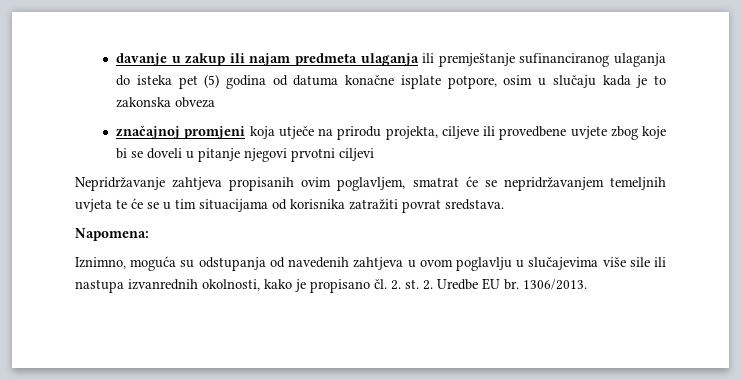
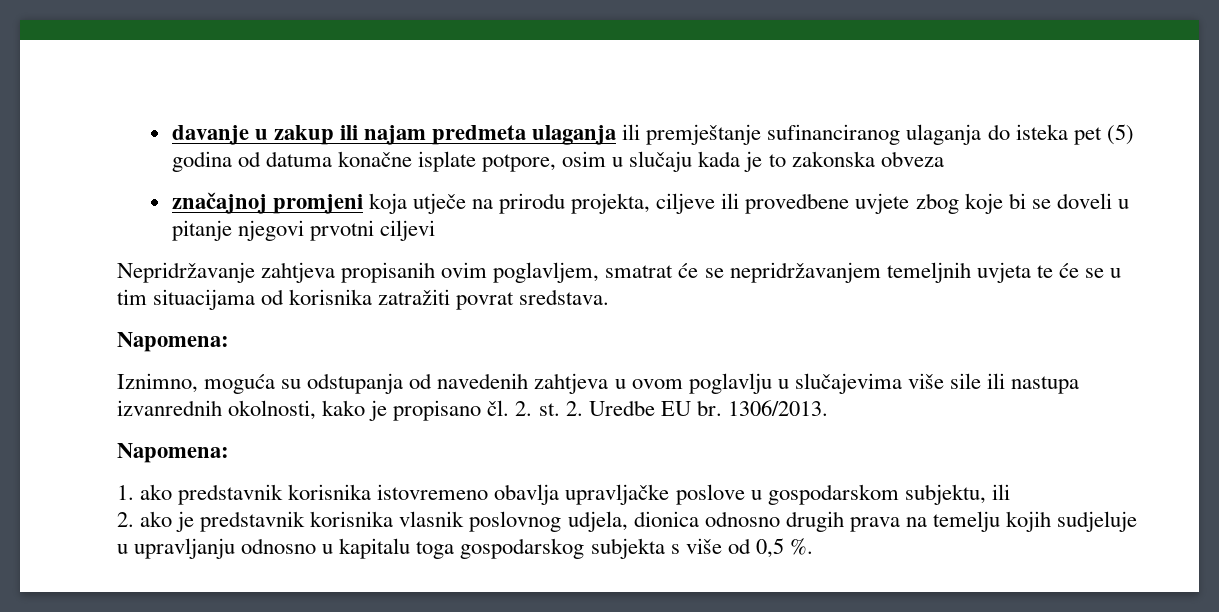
(587, 284) none -> [117,443,229,463] [117,484,1010,505] [117,511,1138,532] [117,538,813,559] // Napomena: // 1. ako predstavnik korisnika istovremeno obavlja upravljačke poslove u gospodarskom subjektu, ili // 2. ako je predstavnik korisnika vlasnik poslovnog udjela, dionica odnosno drugih prava na temelju kojih sudjeluje u upravljanju odnosno u kapitalu toga gospodarskog subjekta s više od 0,5 %.

